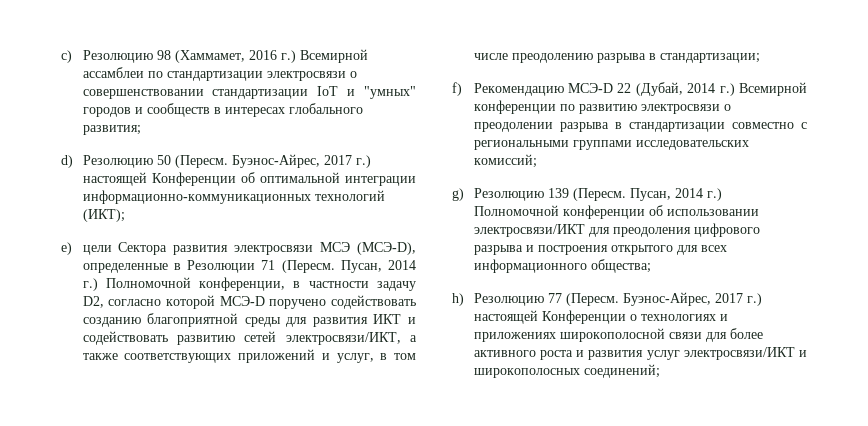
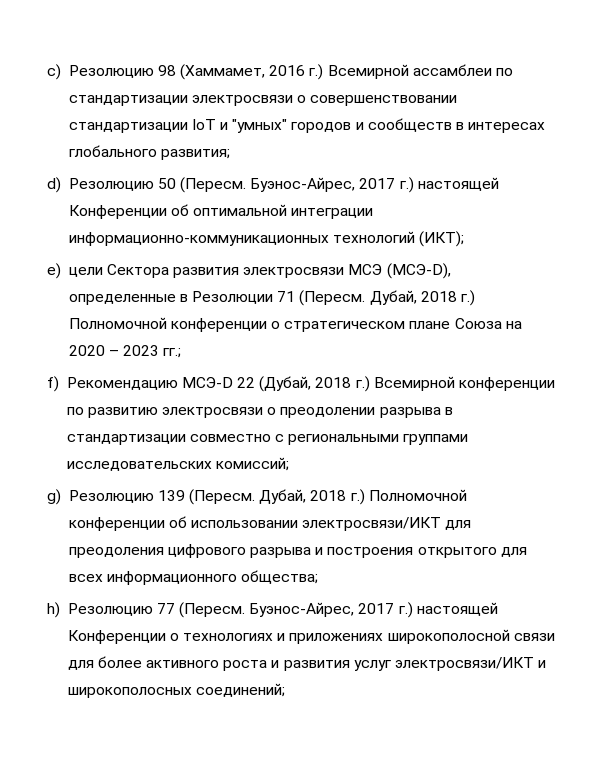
[340,260,416,273] [82,277,417,291] [82,295,417,309] [82,313,416,327] [82,331,418,345] [82,349,416,363] [473,53,760,63] Пусан, 2014 г.) Полномочной конференции, в частности задачу D2, согласно которой МСЭ-D поручено содействовать созданию благоприятной среды для развития ИКТ и содействовать развитию сетей электросвязи/ИКТ, а также соответствующих приложений и услуг, в том числе преодолению разрыва в стандартизации; -> [369,290,476,306] [68,317,522,332] [68,345,182,358] Дубай, 2018 г.) Полномочной конференции о стратегическом плане Союза на 2020 – 2023 гг.;
[687,83,716,93] 2014 -> [315,377,352,388] 2018
[629,188,703,201] Пусан, 2014 -> [259,489,347,504] Дубай, 2018

